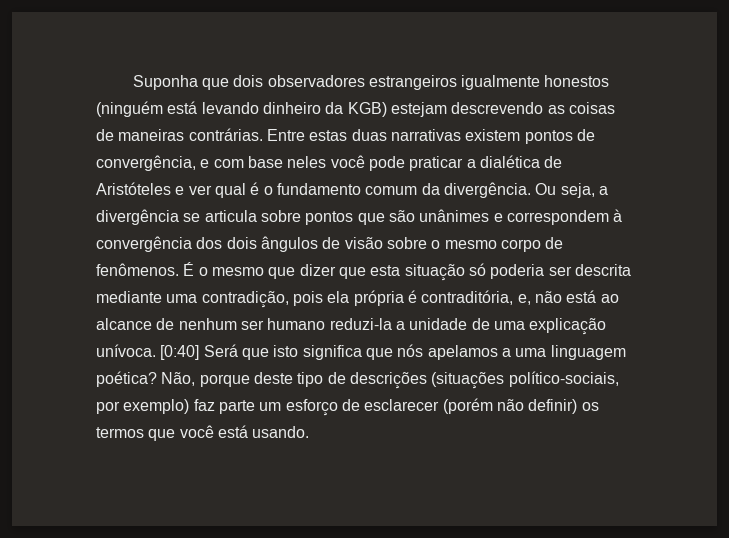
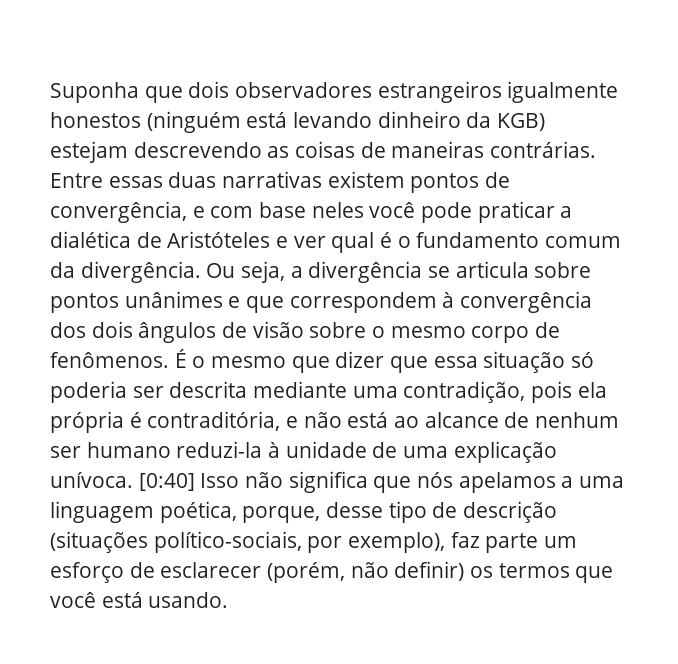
[309,130,348,141] estas -> [108,176,163,188] essas
[357,210,415,225] que são -> (119, 303) none
(503, 217) none -> [246,296,285,313] que
[370,265,401,276] esta -> [433,356,478,368] essa
[517,294,531,305] e, -> [286,416,299,428] e
[395,321,405,330] a -> [268,442,281,458] à
[203,344,299,360] Será que isto -> [200,472,284,488] Isso não
[96,371,293,387] poética? Não, porque deste -> [159,501,384,523] poética, porque, desse
[349,372,427,389] descrições -> [463,501,558,523] descrição
[123,399,190,414] exemplo) -> [348,532,446,553] exemplo),
[442,398,493,414] (porém -> [267,562,346,583] (porém,

